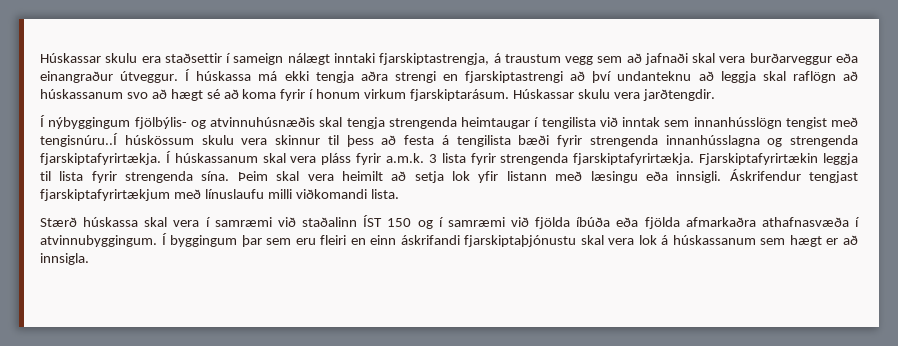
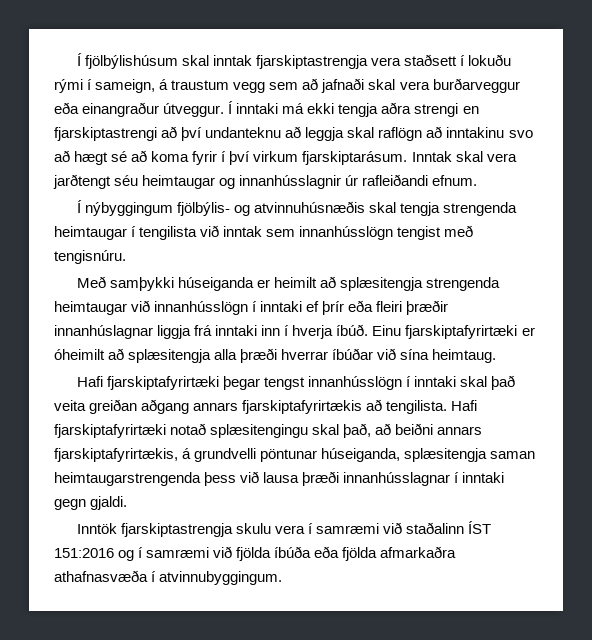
[40,53,490,65] Húskassar skulu era staðsettir í sameign nálægt inntaki fjarskiptastrengja, -> [76,53,512,69] [54,79,156,93] Í fjölbýlishúsum skal inntak fjarskiptastrengja vera staðsett í lokuðu rými í sameign,
[196,71,252,81] húskassa -> [236,103,279,114] inntaki
[40,89,123,99] húskassanum -> [446,127,505,138] inntakinu
[316,89,361,99] honum -> [229,151,251,165] því
[512,89,715,101] Húskassar skulu vera jarðtengdir. -> [411,151,517,162] [53,174,478,189] Inntak skal vera jarðtengt séu heimtaugar og innanhússlagnir úr rafleiðandi efnum.
[40,133,858,147] [40,151,858,165] [40,169,858,183] [40,189,399,201] [40,217,168,227] tengisnúru..Í húskössum skulu vera skinnur til þess að festa á tengilista bæði fyrir strengenda innanhússlagna og strengenda fjarskiptafyrirtækja. Í húskassanum skal vera pláss fyrir a.m.k. 3 lista fyrir strengenda fjarskiptafyrirtækja. Fjarskiptafyrirtækin leggja til lista fyrir strengenda sína. Þeim skal vera heimilt að setja lok yfir listann með læsingu eða innsigli. Áskrifendur tengjast fjarskiptafyrirtækjum með línuslaufu milli viðkomandi lista. // Stærð húskassa skal -> [54,250,126,264] [76,276,500,291] [54,300,449,315] [54,324,535,339] [54,348,497,363] [76,375,516,390] [54,399,478,414] [54,423,483,438] [54,448,536,462] [54,471,505,486] [54,496,128,510] [76,523,271,537] tengisnúru. // Með samþykki húseiganda er heimilt að splæsitengja strengenda heimtaugar við innanhússlögn í inntaki ef þrír eða fleiri þræðir innanhúslagnar liggja frá inntaki inn í hverja íbúð. Einu fjarskiptafyrirtæki er óheimilt að splæsitengja alla þræði hverrar íbúðar við sína heimtaug. // Hafi fjarskiptafyrirtæki þegar tengst innanhússlögn í inntaki skal það veita greiðan aðgang annars fjarskiptafyrirtækis að tengilista. Hafi fjarskiptafyrirtæki notað splæsitengingu skal það, að beiðni annars fjarskiptafyrirtækis, á grundvelli pöntunar húseiganda, splæsitengja saman heimtaugarstrengenda þess við lausa þræði innanhússlagnar í inntaki gegn gjaldi. // Inntök fjarskiptastrengja skulu
[387,218,412,227] 150 -> [54,548,114,558] 151:2016
[161,233,858,247] [40,253,89,265] Í byggingum þar sem eru fleiri en einn áskrifandi fjarskiptaþjónustu skal vera lok á húskassanum sem hægt er að innsigla. -> (283, 578) none

